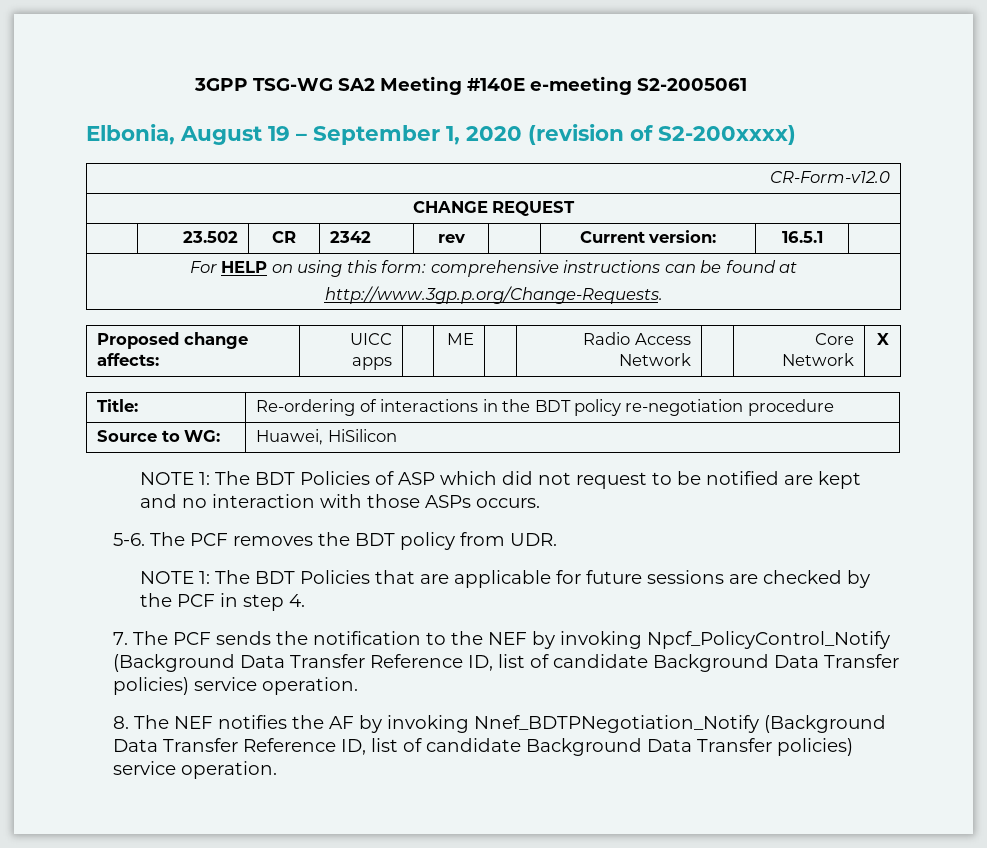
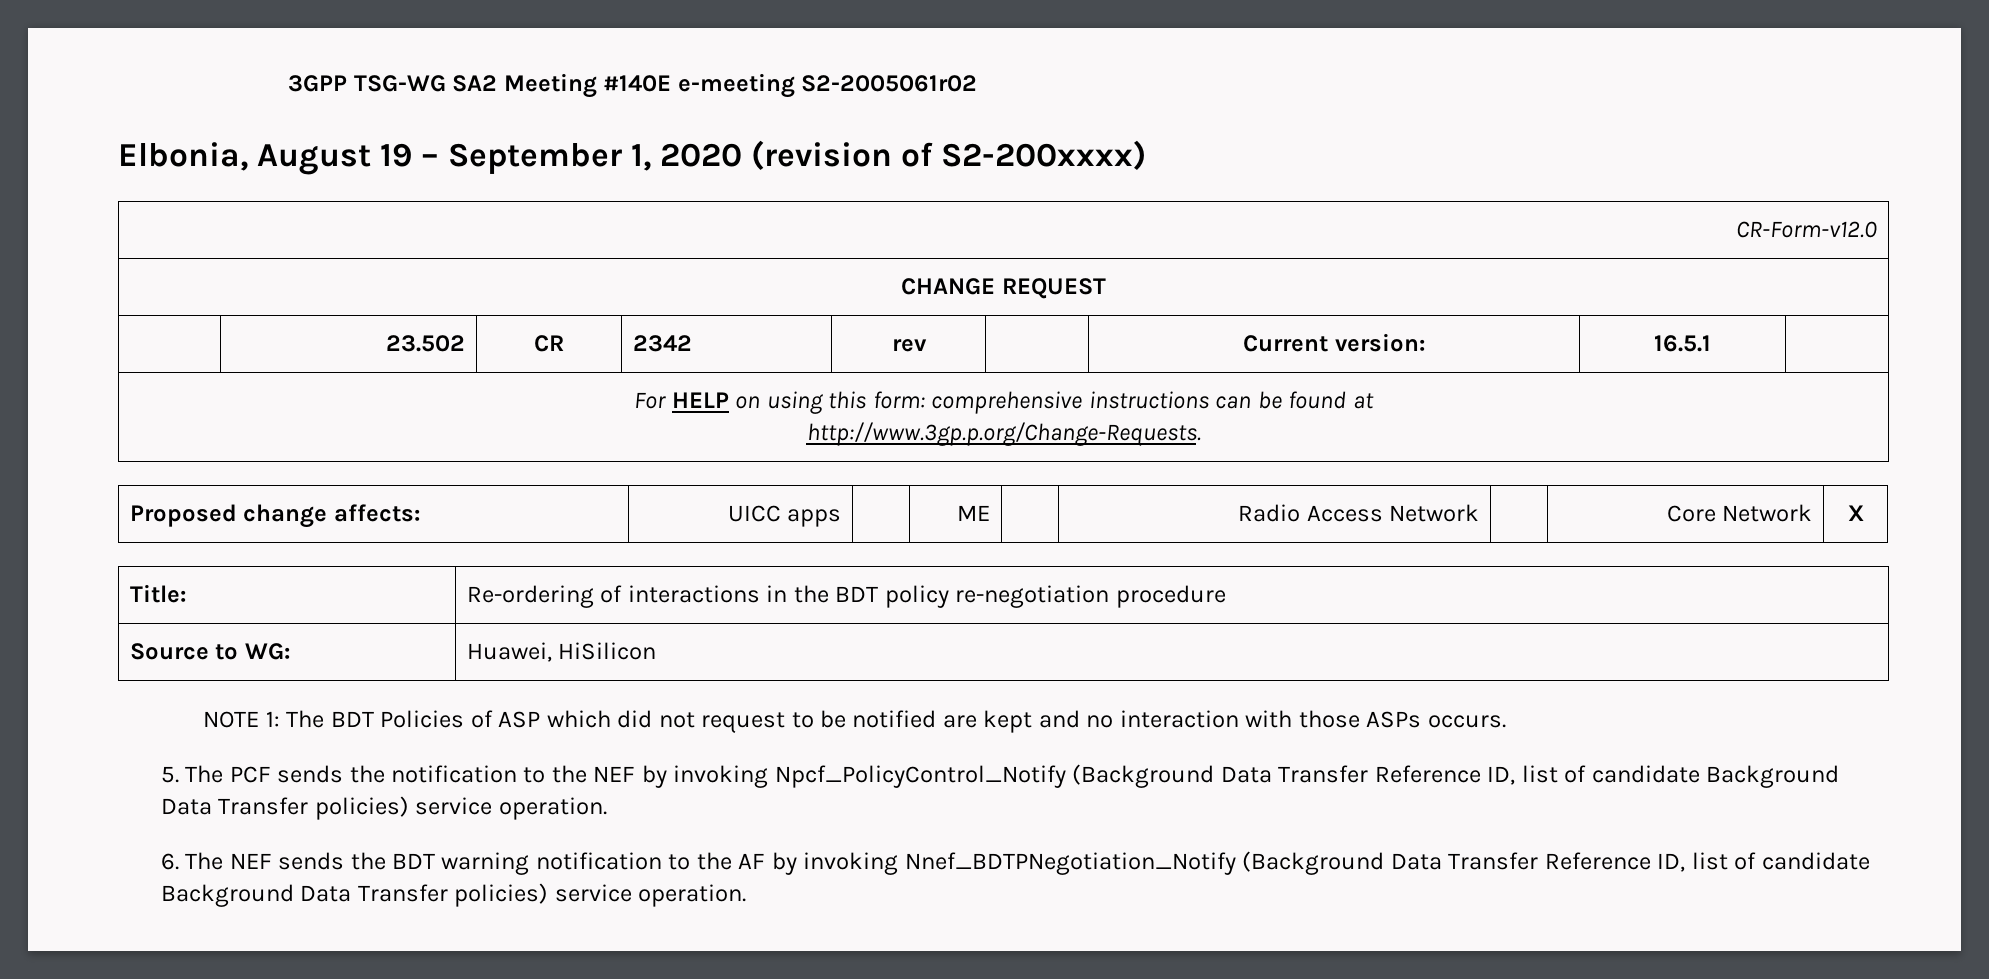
[636,78,747,91] S2-2005061 -> [801,75,978,92] S2-2005061r02
[113,532,558,550] [140,570,871,588] [140,593,306,611] [113,632,129,645] 5-6. The PCF removes the BDT policy from UDR. // NOTE 1: The BDT Policies that are applicable for future sessions are checked by the PCF in step 4. // 7. -> [160,766,179,783] 5.
[113,716,130,729] 8. -> [160,853,179,870] 6.
[218,715,288,729] notifies -> [278,852,691,875] sends the BDT warning notification to

